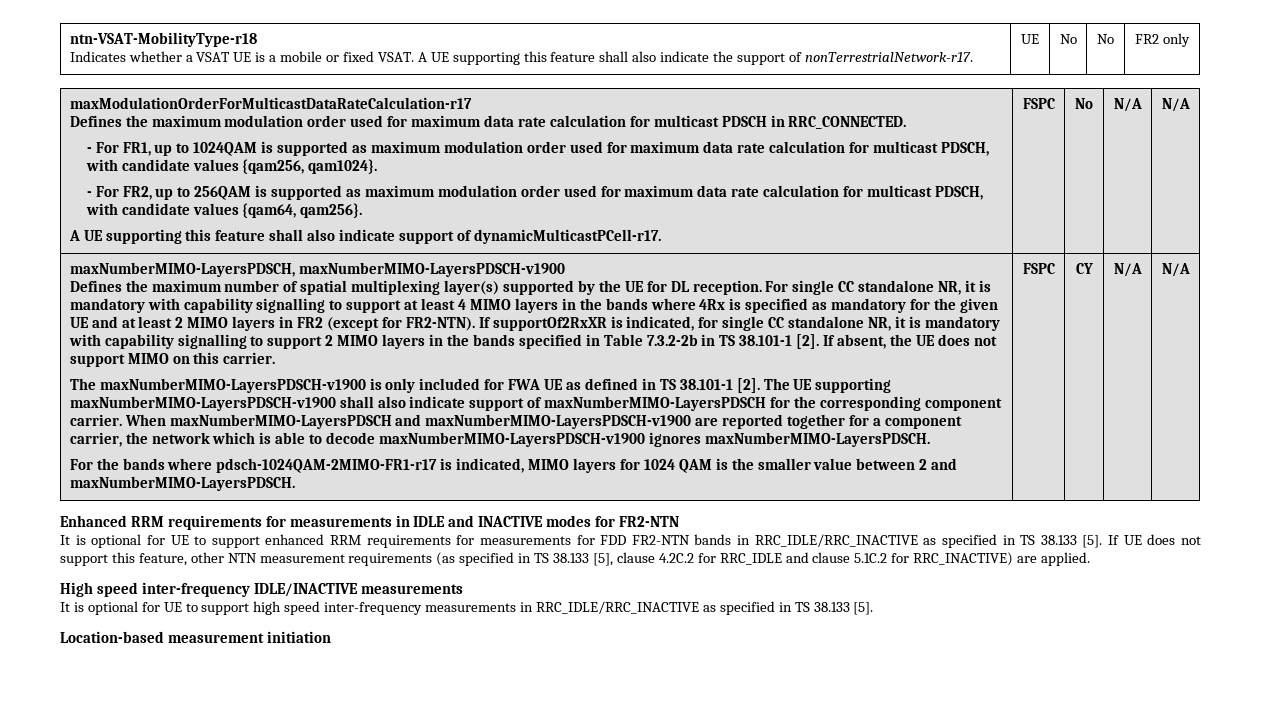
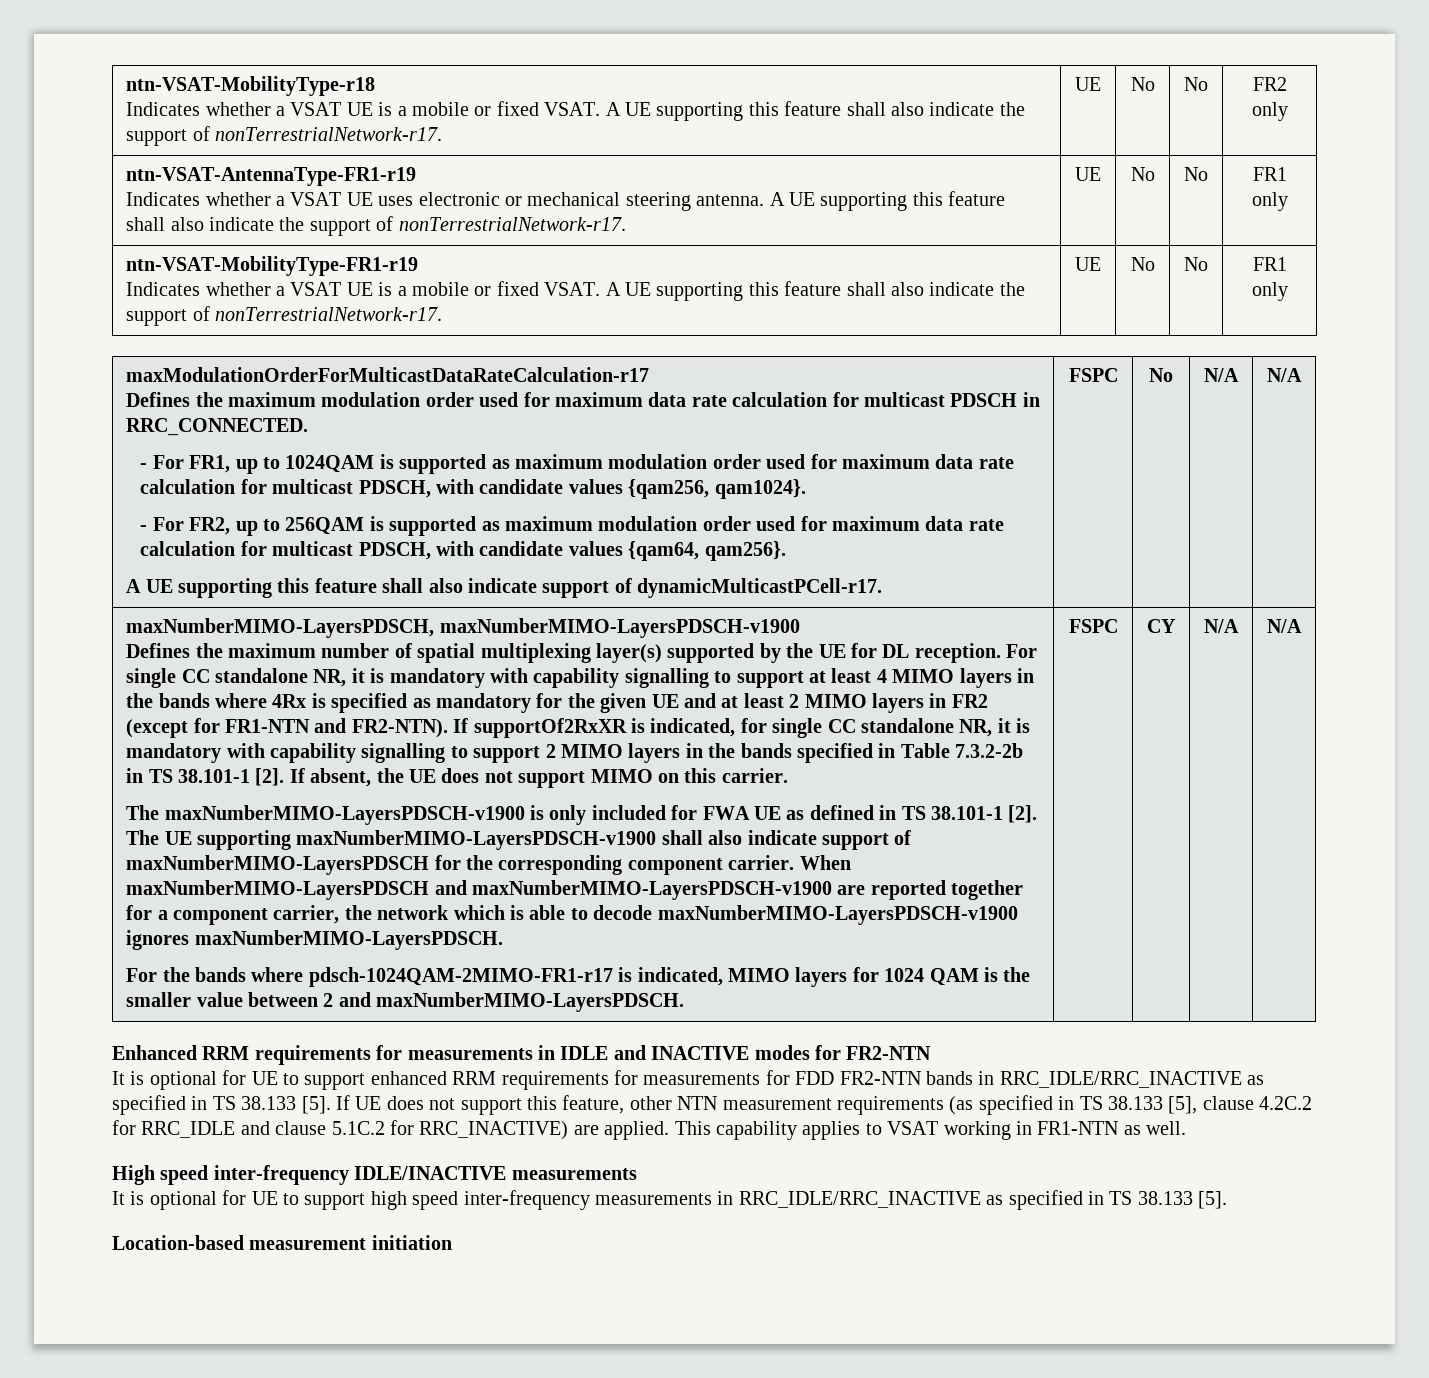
(1190, 40) none -> [126,167,417,186] [126,191,1006,211] [126,216,626,236] [1075,167,1101,181] [1130,167,1155,181] [1184,167,1208,181] [1252,167,1287,181] [1251,192,1288,211] [126,256,419,276] [126,281,1025,301] [126,306,442,326] [1075,257,1101,271] [1130,257,1155,271] [1184,257,1208,271] [1252,257,1287,271] [1251,282,1288,301] // ntn-VSAT-AntennaType-FR1-r19 // Indicates whether a VSAT UE uses electronic or mechanical steering antenna. A UE supporting this feature shall also indicate the support of nonTerrestrialNetwork-r17. | UE | No | No | FR1 only // ntn-VSAT-MobilityType-FR1-r19 // Indicates whether a VSAT UE is a mobile or fixed VSAT. A UE supporting this feature shall also indicate the support of nonTerrestrialNetwork-r17. | UE | No | No | FR1 only
(402, 322) none -> [224,718,347,733] FR1-NTN and
(1091, 559) none -> [674,1121,1187,1140] This capability applies to VSAT working in FR1-NTN as well.

